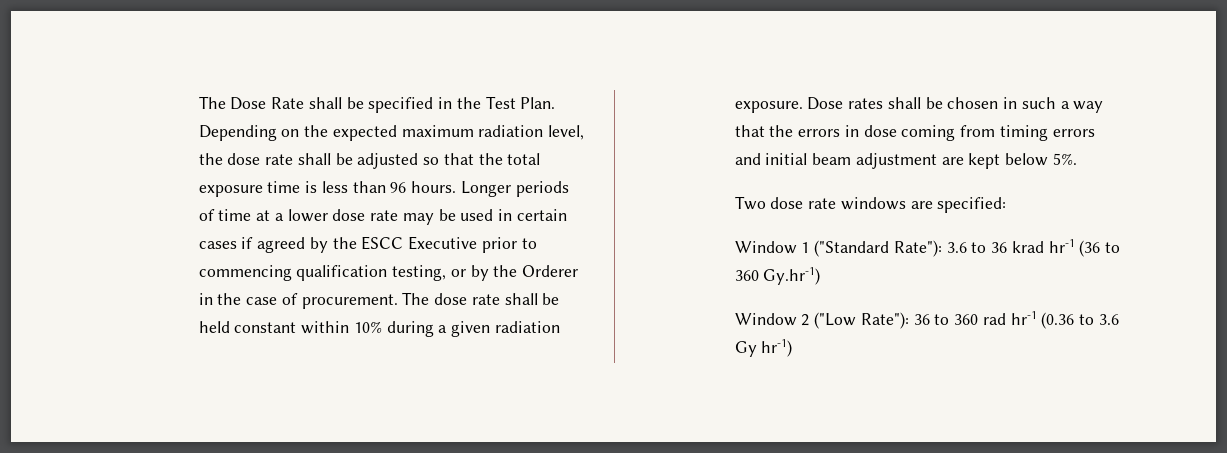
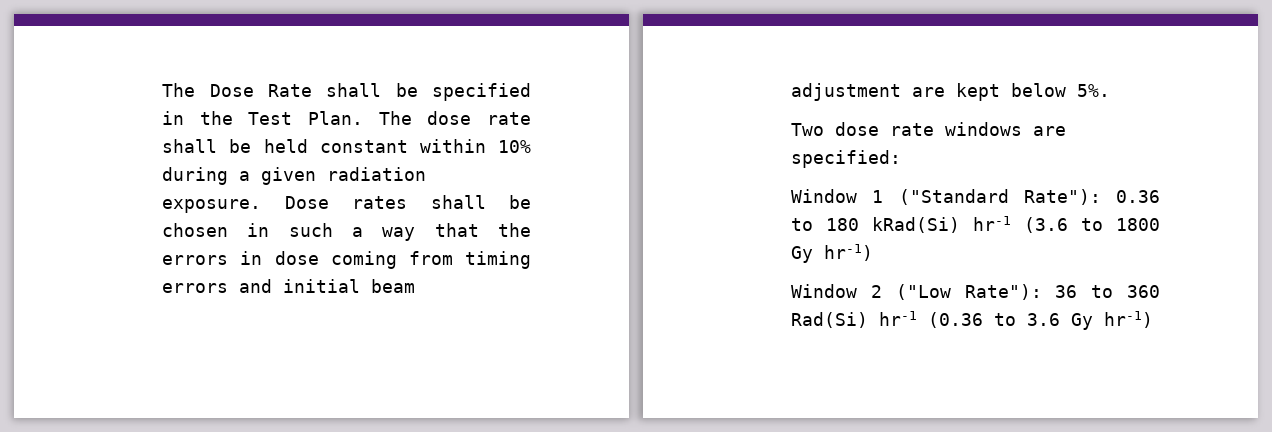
[198,125,585,141] [198,153,541,169] [198,181,569,197] [198,209,567,225] [198,236,537,253] [198,265,579,281] [198,293,398,309] Depending on the expected maximum radiation level, the dose rate shall be adjusted so that the total exposure time is less than 96 hours. Longer periods of time at a lower dose rate may be used in certain cases if agreed by the ESCC Executive prior to commencing qualification testing, or by the Orderer in the case of procurement. -> (364, 118) none
[946,239,1120,257] [734,267,821,285] 3.6 to 36 krad hr-1 (36 to 360 Gy.hr-1) -> [1116,190,1160,203] [791,216,1160,233] [791,244,874,263] 0.36 to 180 kRad(Si) hr-1 (3.6 to 1800 Gy hr-1)
[982,313,1006,325] rad -> [791,312,869,328] Rad(Si)

